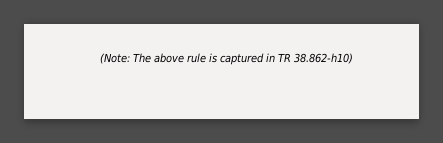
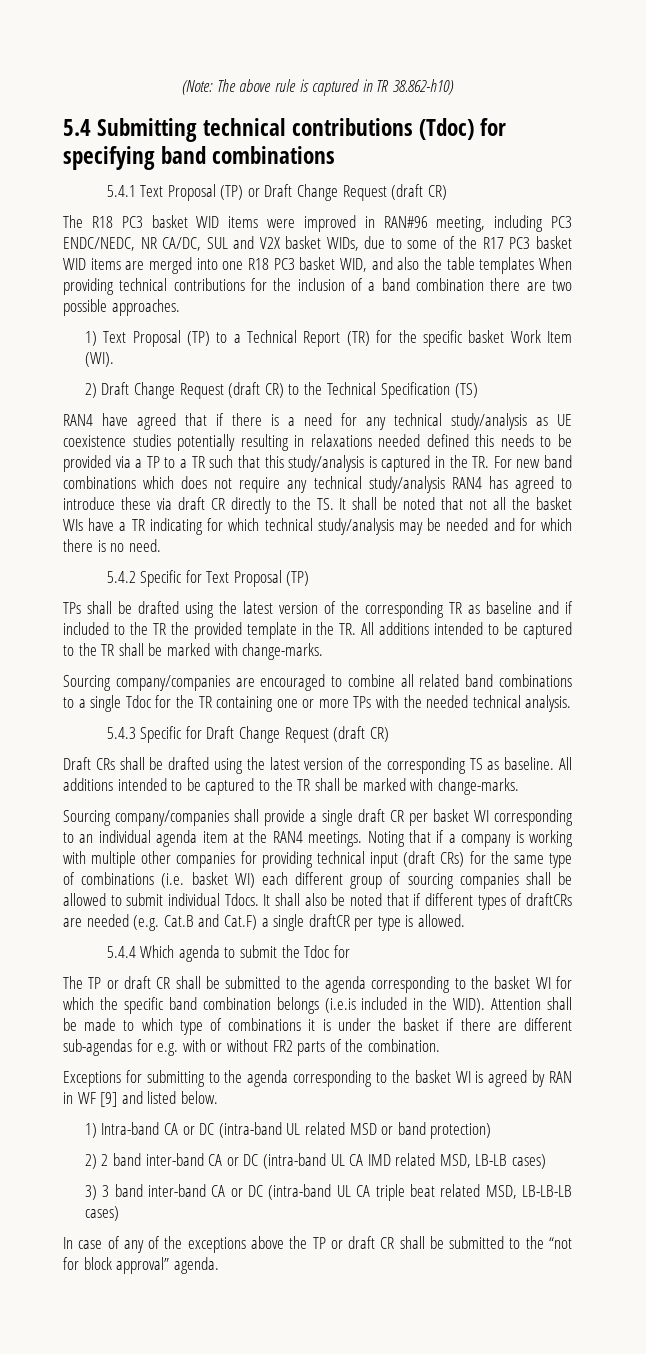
(353, 58) none -> [63,118,507,142] [63,146,336,170] [106,184,447,201] [63,215,572,232] [63,236,572,251] [63,257,572,274] [63,278,572,295] [63,299,180,316] [84,330,572,347] [84,352,114,367] [84,382,478,399] [63,413,572,430] [63,434,572,451] [63,455,572,472] [63,476,572,493] [63,497,572,514] [63,518,572,535] [63,539,161,552] [106,570,310,587] [63,601,573,618] [63,622,572,639] [63,643,324,660] [63,674,572,691] [63,695,572,712] [106,726,389,743] [63,757,573,774] [63,778,520,795] [63,809,573,826] [63,830,573,847] [63,851,572,868] [63,872,572,889] [63,893,572,910] [63,914,466,931] [106,945,350,962] [63,976,572,993] [63,997,573,1014] [63,1018,572,1035] [63,1039,440,1056] [63,1070,572,1087] [63,1091,218,1107] [84,1122,492,1139] [84,1153,547,1169] [84,1184,573,1201] [84,1206,119,1221] [63,1236,572,1253] [63,1257,219,1274] // 5.4 Submitting technical contributions (Tdoc) for specifying band combinations // 5.4.1 Text Proposal (TP) or Draft Change Request (draft CR) // The R18 PC3 basket WID items were improved in RAN#96 meeting, including PC3 ENDC/NEDC, NR CA/DC, SUL and V2X basket WIDs, due to some of the R17 PC3 basket WID items are merged into one R18 PC3 basket WID, and also the table templates When providing technical contributions for the inclusion of a band combination there are two possible approaches. // 1) Text Proposal (TP) to a Technical Report (TR) for the specific basket Work Item (WI). // 2) Draft Change Request (draft CR) to the Technical Specification (TS) // RAN4 have agreed that if there is a need for any technical study/analysis as UE coexistence studies potentially resulting in relaxations needed defined this needs to be provided via a TP to a TR such that this study/analysis is captured in the TR. For new band combinations which does not require any technical study/analysis RAN4 has agreed to introduce these via draft CR directly to the TS. It shall be noted that not all the basket WIs have a TR indicating for which technical study/analysis may be needed and for which there is no need. // 5.4.2 Specific for Text Proposal (TP) // TPs shall be drafted using the latest version of the corresponding TR as baseline and if included to the TR the provided template in the TR. All additions intended to be captured to the TR shall be marked with change-marks. // Sourcing company/companies are encouraged to combine all related band combinations to a single Tdoc for the TR containing one or more TPs with the needed technical analysis. // 5.4.3 Specific for Draft Change Request (draft CR) // Draft CRs shall be drafted using the latest version of the corresponding TS as baseline. All additions intended to be captured to the TR shall be marked with change-marks. // Sourcing company/companies shall provide a single draft CR per basket WI corresponding to an individual agenda item at the RAN4 meetings. Noting that if a company is working with multiple other companies for providing technical input (draft CRs) for the same type of combinations (i.e. basket WI) each different group of sourcing companies shall be allowed to submit individual Tdocs. It shall also be noted that if different types of draftCRs are needed (e.g. Cat.B and Cat.F) a single draftCR per type is allowed. // 5.4.4 Which agenda to submit the Tdoc for // The TP or draft CR shall be submitted to the agenda corresponding to the basket WI for which the specific band combination belongs (i.e.is included in the WID). Attention shall be made to which type of combinations it is under the basket if there are different sub-agendas for e.g. with or without FR2 parts of the combination. // Exceptions for submitting to the agenda corresponding to the basket WI is agreed by RAN in WF [9] and listed below. // 1) Intra-band CA or DC (intra-band UL related MSD or band protection) // 2) 2 band inter-band CA or DC (intra-band UL CA IMD related MSD, LB-LB cases) // 3) 3 band inter-band CA or DC (intra-band UL CA triple beat related MSD, LB-LB-LB cases) // In case of any of the exceptions above the TP or draft CR shall be submitted to the “not for block approval” agenda.

